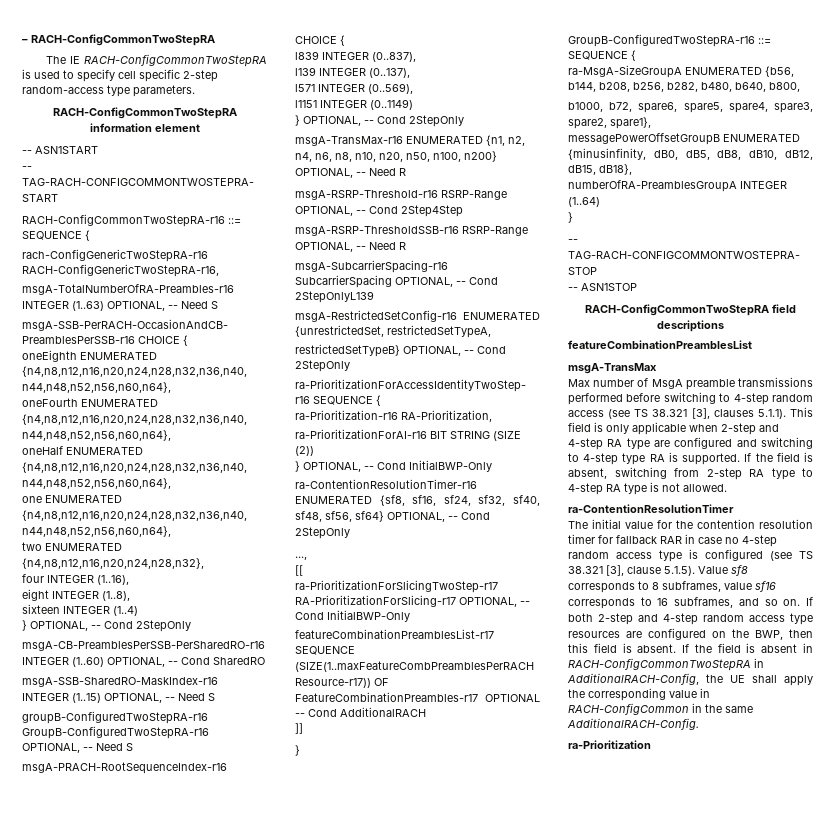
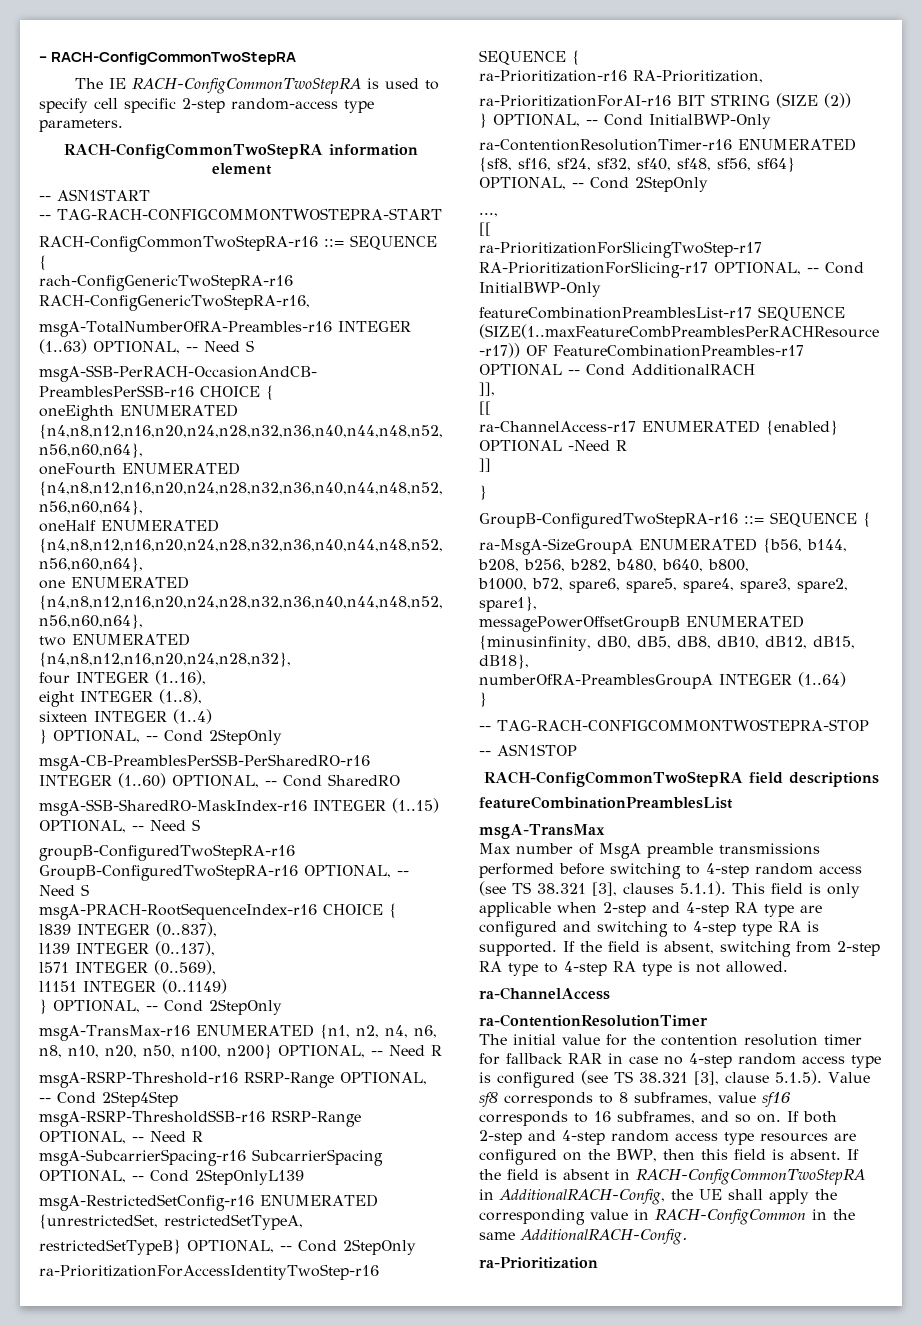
(426, 712) none -> [479,382,495,396] [479,401,491,415] [479,420,838,435] [479,440,627,451] // ]], // [[ // ra-ChannelAccess-r17 ENUMERATED {enabled} OPTIONAL -Need R
(727, 488) none -> [479,987,610,1000] // ra-ChannelAccess

